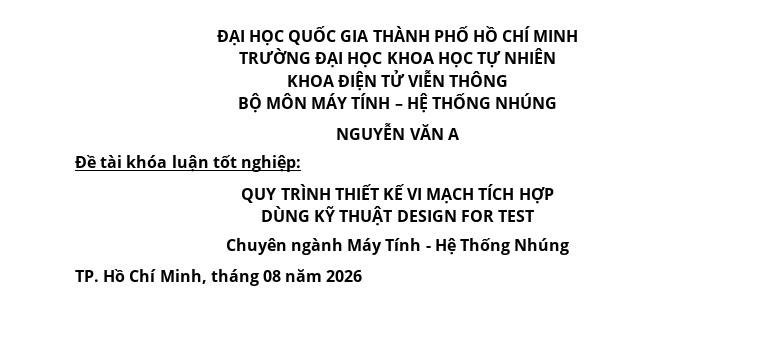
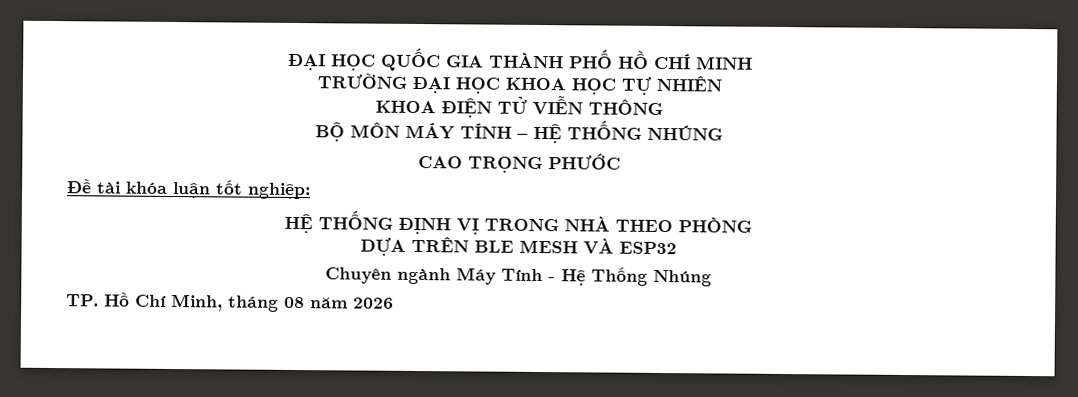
[336,123,460,140] NGUYỄN VĂN A -> [417,153,621,174] CAO TRỌNG PHƯỚC
[241,184,554,204] [261,206,534,226] QUY TRÌNH THIẾT KẾ VI MẠCH TÍCH HỢP // DÙNG KỸ THUẬT DESIGN FOR TEST -> [284,210,752,235] [359,235,677,256] HỆ THỐNG ĐỊNH VỊ TRONG NHÀ THEO PHÒNG // DỰA TRÊN BLE MESH VÀ ESP32

